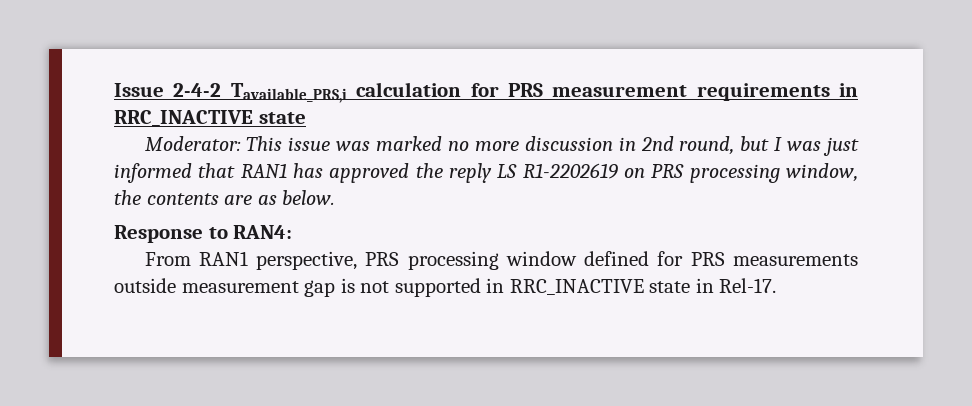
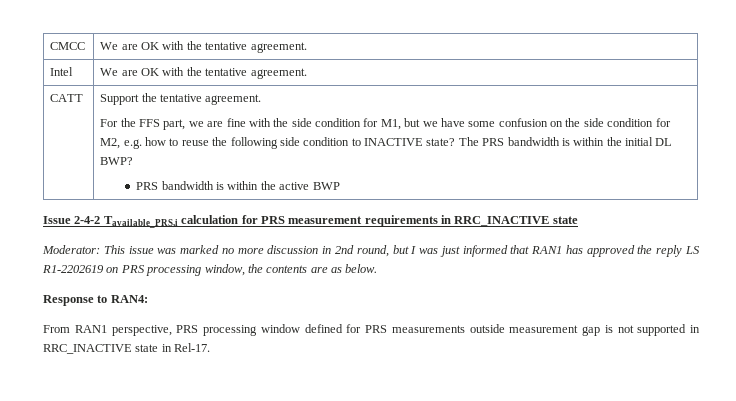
(114, 90) none -> [50,42,86,50] [100,41,307,53] [50,67,74,76] [100,67,307,79] [50,94,84,102] [100,93,262,105] [100,118,671,130] [100,137,673,149] [100,157,134,165] [136,181,340,190] CMCC | We are OK with the tentative agreement. // Intel | We are OK with the tentative agreement. // CATT | Support the tentative agreement. // For the FFS part, we are fine with the side condition for M1, but we have some confusion on the side condition for M2, e.g. how to reuse the following side condition to INACTIVE state? The PRS bandwidth is within the initial DL BWP? // PRS bandwidth is within the active BWP //

